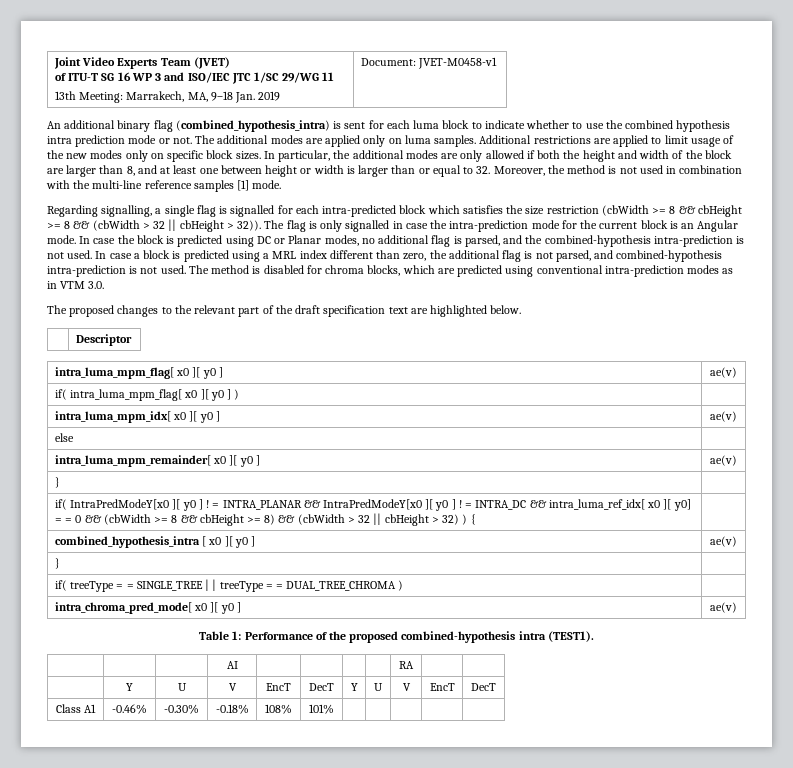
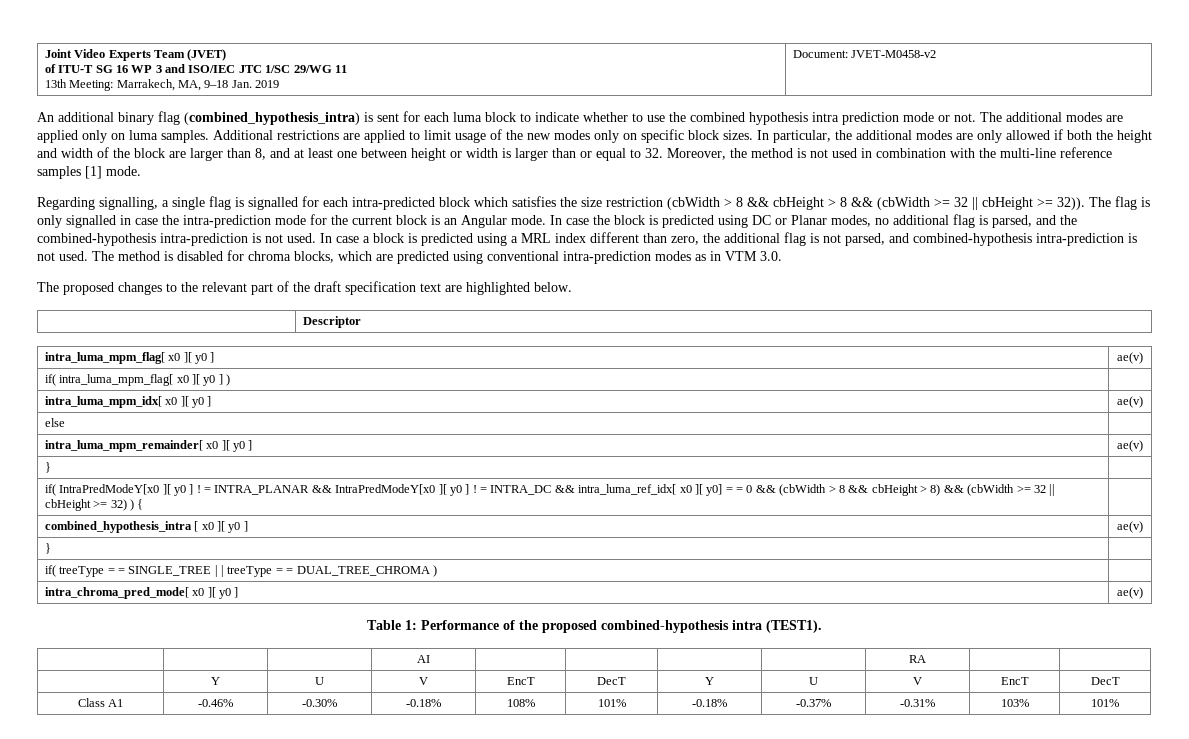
[418,57,498,69] JVET-M0458-v1 -> [851,50,937,58] JVET-M0458-v2
[652,205,742,217] [47,223,61,229] >= 8 && cbHeight >= -> [724,197,836,210] > 8 && cbHeight >
[142,219,234,232] > 32 || cbHeight > -> [934,197,1053,210] >= 32 || cbHeight >=
[154,514,261,526] >= 8 && cbHeight >= -> [828,484,928,496] > 8 && cbHeight >
[347,513,439,526] > 32 || cbHeight > -> [1016,484,1056,496] [44,499,108,511] >= 32 || cbHeight >=
(334, 709) | | | | -> [692,699,727,707] [796,699,831,707] [900,699,935,707] [1000,699,1029,707] [1091,699,1119,707] -0.18% | -0.37% | -0.31% | 103% | 101%

